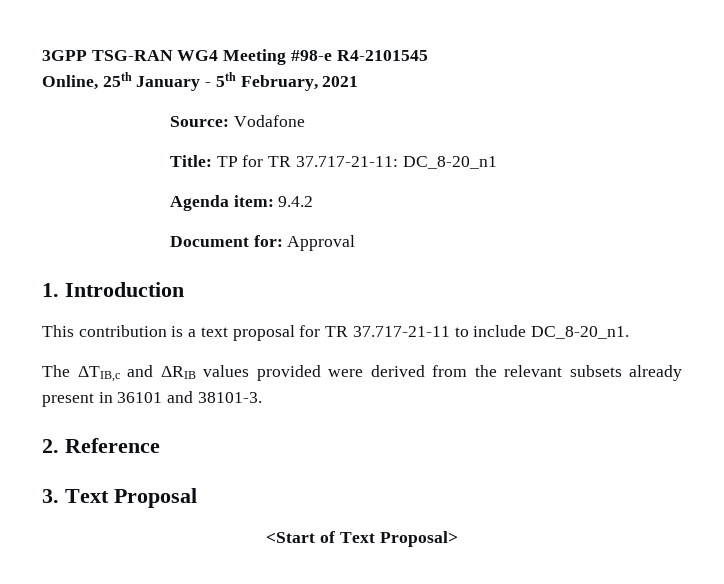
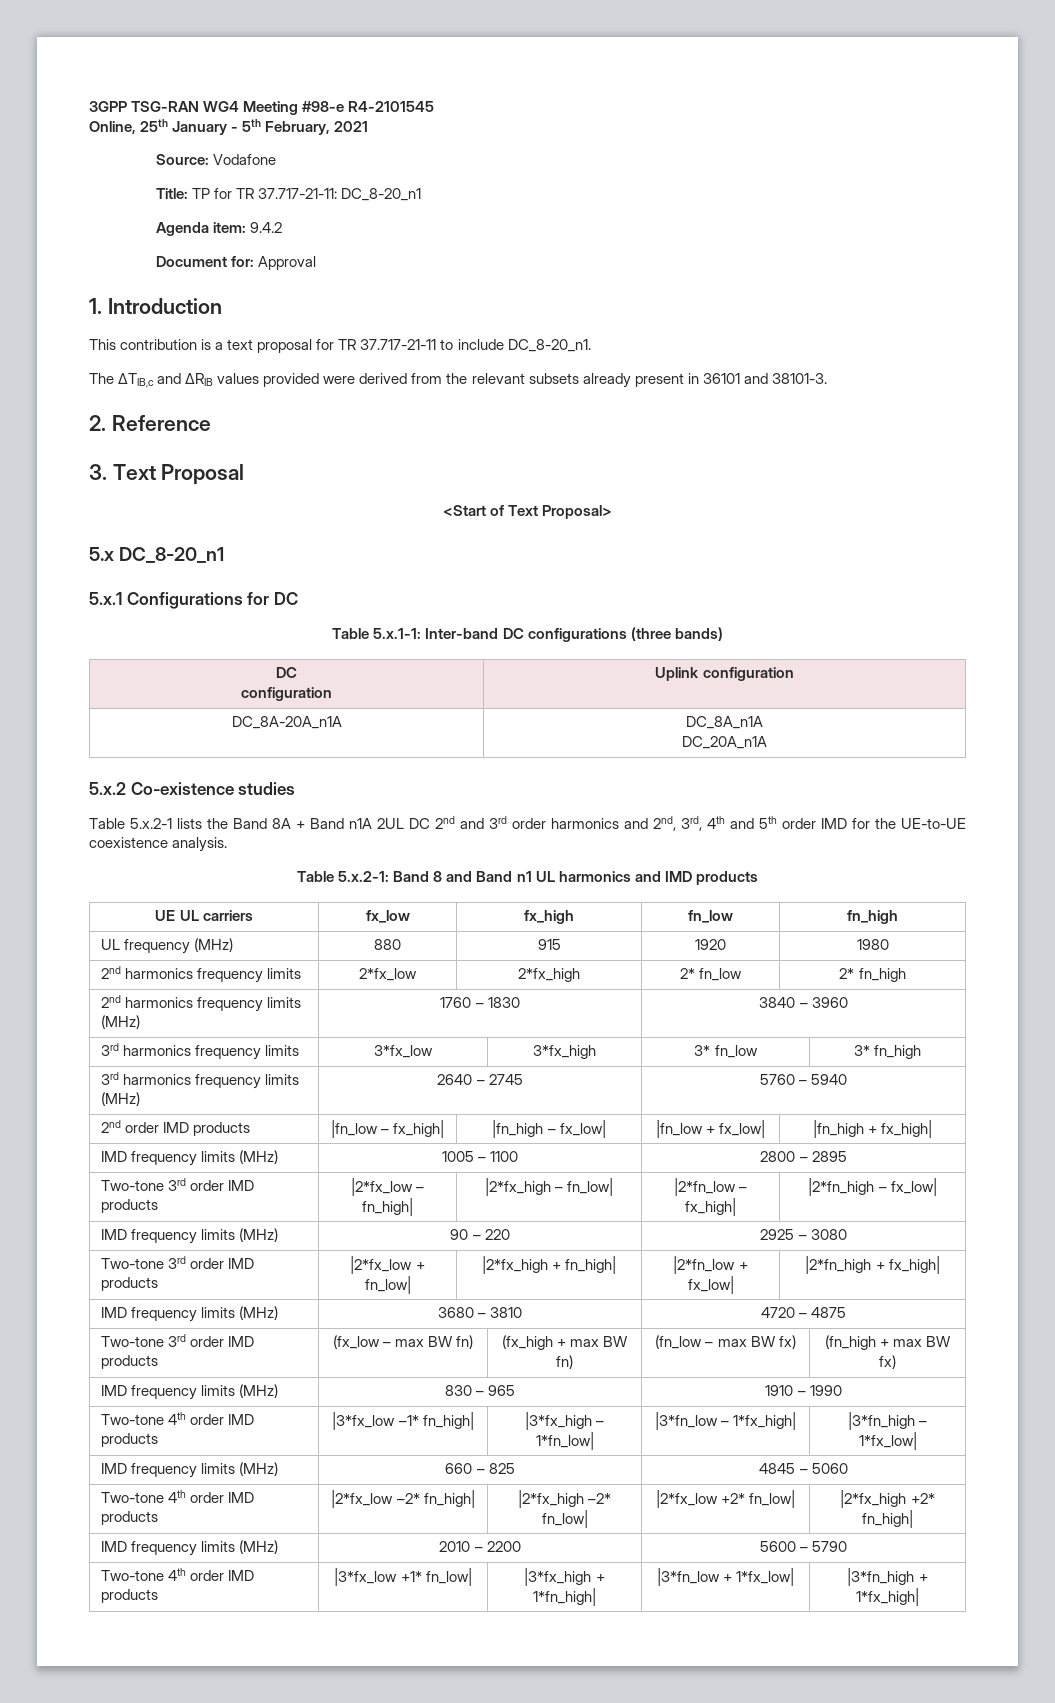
(458, 539) none -> [89,547,225,563] [89,592,298,609] [332,627,723,642] [276,667,297,678] [241,687,332,701] [655,667,794,681] [231,716,342,729] [686,716,763,729] [682,736,767,749] [89,782,296,795] [89,816,966,831] [89,837,228,852] [297,871,758,885] [155,910,253,921] [365,910,410,923] [524,910,574,924] [688,910,733,923] [847,910,898,924] [100,938,233,954] [374,939,401,950] [537,939,561,950] [695,939,726,950] [856,939,889,950] [100,966,301,983] [359,968,417,981] [518,968,580,982] [679,968,743,981] [839,968,906,982] [100,995,301,1012] [100,1015,140,1029] [440,997,520,1008] [759,997,848,1008] [100,1043,299,1060] [374,1045,433,1058] [533,1045,596,1059] [694,1045,758,1058] [853,1045,922,1059] [100,1072,299,1089] [100,1092,140,1106] [437,1074,523,1085] [759,1074,848,1085] [100,1120,250,1136] [330,1120,445,1138] [492,1120,606,1138] [655,1120,766,1138] [812,1120,933,1138] [100,1150,278,1166] [441,1151,519,1162] [760,1151,847,1162] [100,1178,254,1191] [100,1199,158,1213] [350,1178,425,1196] [362,1198,413,1216] [484,1178,614,1196] [673,1178,748,1196] [685,1198,736,1216] [808,1178,937,1196] [100,1228,278,1244] [450,1229,510,1240] [760,1229,847,1240] [100,1256,254,1269] [100,1277,158,1291] [350,1256,425,1274] [364,1276,411,1294] [481,1256,617,1274] [673,1256,748,1274] [687,1276,734,1294] [805,1256,940,1274] [100,1306,278,1322] [437,1307,523,1318] [760,1307,847,1318] [100,1334,254,1347] [100,1355,158,1369] [332,1335,474,1349] [501,1335,629,1350] [556,1355,573,1369] [655,1335,796,1349] [824,1335,952,1350] [879,1355,896,1369] [100,1384,278,1400] [444,1385,516,1396] [765,1385,842,1396] [100,1412,254,1425] [100,1433,158,1447] [332,1412,474,1430] [524,1412,605,1430] [535,1432,594,1450] [654,1412,797,1430] [847,1412,928,1430] [858,1432,917,1450] [100,1462,278,1478] [445,1463,515,1474] [759,1463,848,1474] [100,1490,254,1503] [100,1511,158,1525] [331,1490,475,1508] [517,1490,612,1508] [541,1510,588,1528] [655,1490,796,1508] [840,1490,935,1508] [862,1510,913,1528] [100,1540,278,1556] [439,1541,521,1552] [759,1541,848,1552] [100,1568,254,1581] [100,1589,158,1603] [334,1568,472,1586] [524,1568,605,1586] [533,1588,596,1606] [656,1568,795,1586] [847,1568,928,1586] [856,1588,919,1606] // 5.x DC_8-20_n1 // 5.x.1 Configurations for DC // Table 5.x.1-1: Inter-band DC configurations (three bands) // DC // configuration | Uplink configuration // DC_8A-20A_n1A | DC_8A_n1A // DC_20A_n1A // 5.x.2 Co-existence studies // Table 5.x.2-1 lists the Band 8A + Band n1A 2UL DC 2nd and 3rd order harmonics and 2nd, 3rd, 4th and 5th order IMD for the UE-to-UE coexistence analysis. // Table 5.x.2-1: Band 8 and Band n1 UL harmonics and IMD products // UE UL carriers | fx_low | fx_high | fn_low | fn_high // UL frequency (MHz) | 880 | 915 | 1920 | 1980 // 2nd harmonics frequency limits | 2*fx_low | 2*fx_high | 2* fn_low | 2* fn_high // 2nd harmonics frequency limits (MHz) | 1760 – 1830 | 3840 – 3960 // 3rd harmonics frequency limits | 3*fx_low | 3*fx_high | 3* fn_low | 3* fn_high // 3rd harmonics frequency limits (MHz) | 2640 – 2745 | 5760 – 5940 // 2nd order IMD products | |fn_low – fx_high| | |fn_high – fx_low| | |fn_low + fx_low| | |fn_high + fx_high| // IMD frequency limits (MHz) | 1005 – 1100 | 2800 – 2895 // Two-tone 3rd order IMD products | |2*fx_low – fn_high| | |2*fx_high – fn_low| | |2*fn_low – fx_high| | |2*fn_high – fx_low| // IMD frequency limits (MHz) | 90 – 220 | 2925 – 3080 // Two-tone 3rd order IMD products | |2*fx_low + fn_low| | |2*fx_high + fn_high| | |2*fn_low + fx_low| | |2*fn_high + fx_high| // IMD frequency limits (MHz) | 3680 – 3810 | 4720 – 4875 // Two-tone 3rd order IMD products | (fx_low – max BW fn) | (fx_high + max BW fn) | (fn_low – max BW fx) | (fn_high + max BW fx) // IMD frequency limits (MHz) | 830 – 965 | 1910 – 1990 // Two-tone 4th order IMD products | |3*fx_low –1* fn_high| | |3*fx_high – 1*fn_low| | |3*fn_low – 1*fx_high| | |3*fn_high – 1*fx_low| // IMD frequency limits (MHz) | 660 – 825 | 4845 – 5060 // Two-tone 4th order IMD products | |2*fx_low –2* fn_high| | |2*fx_high –2* fn_low| | |2*fx_low +2* fn_low| | |2*fx_high +2* fn_high| // IMD frequency limits (MHz) | 2010 – 2200 | 5600 – 5790 // Two-tone 4th order IMD products | |3*fx_low +1* fn_low| | |3*fx_high + 1*fn_high| | |3*fn_low + 1*fx_low| | |3*fn_high + 1*fx_high|

